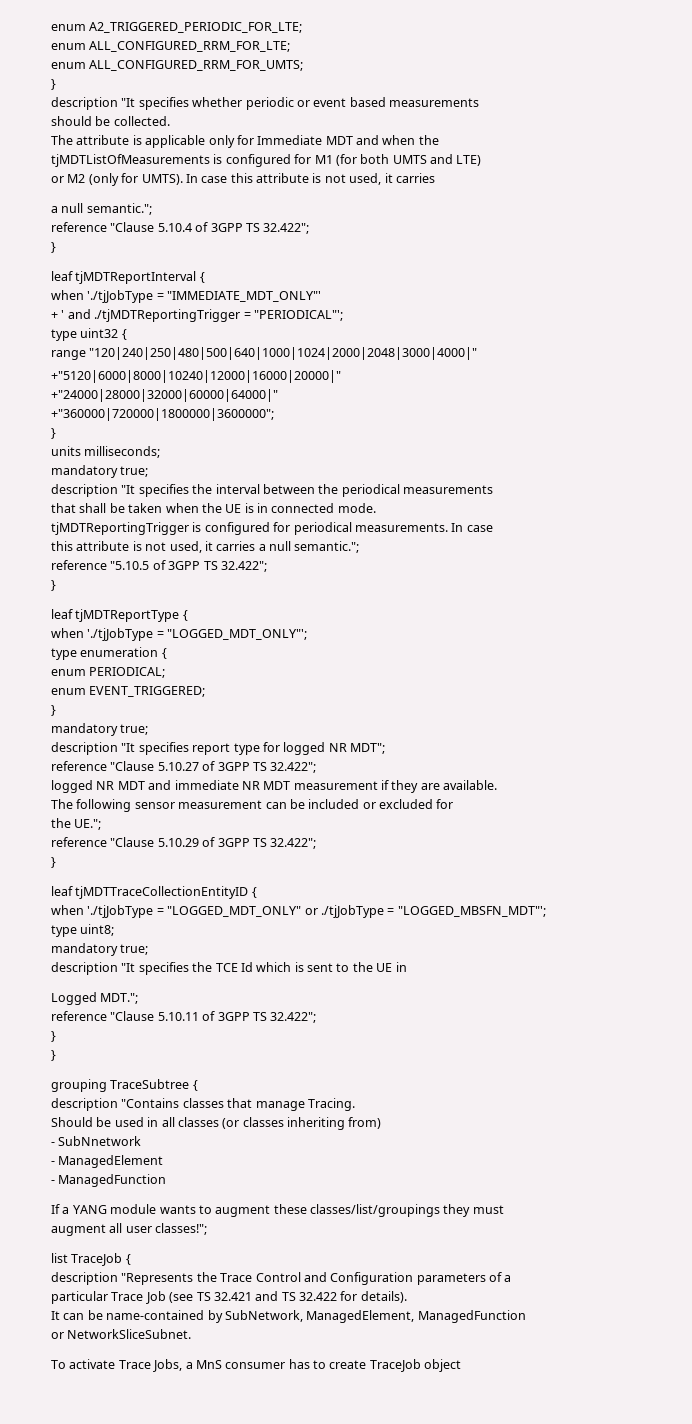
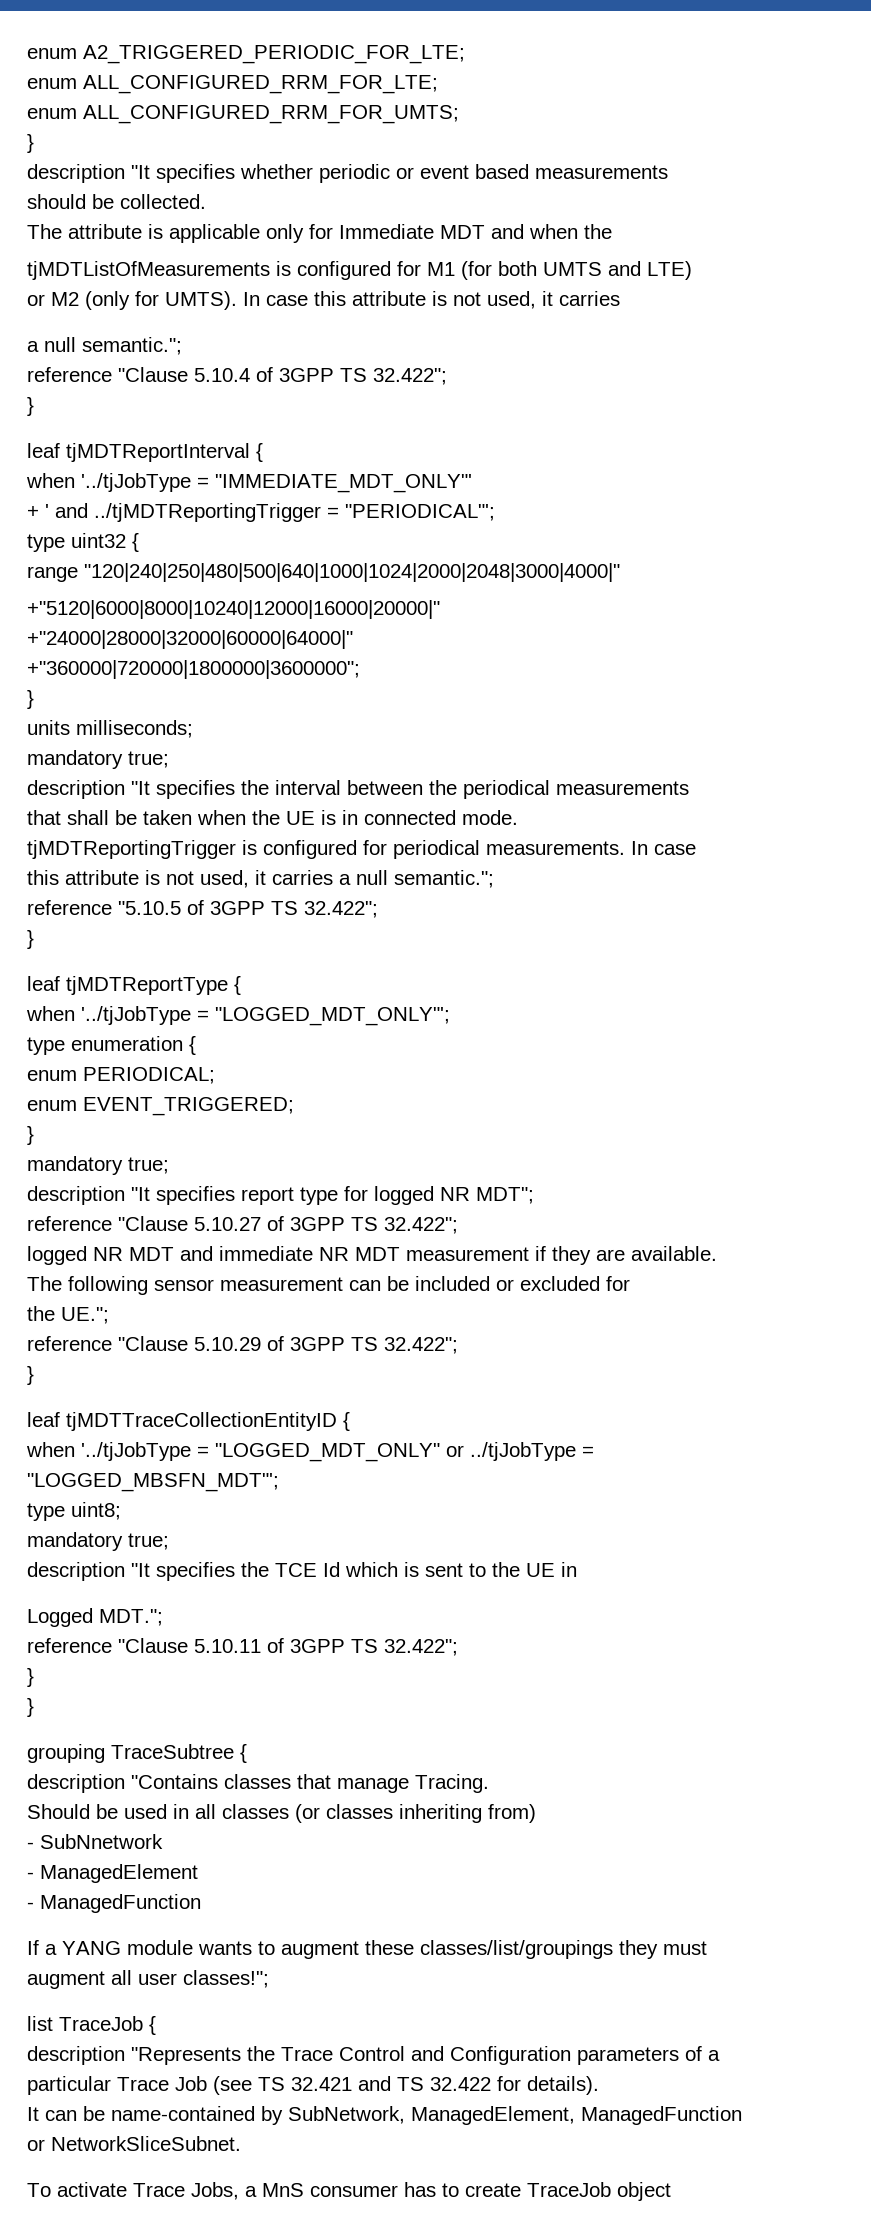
[87,290,154,303] './tjJobType -> [81,473,191,492] '../tjJobType
[94,309,241,322] ./tjMDTReportingTrigger -> [94,503,321,522] ../tjMDTReportingTrigger
[87,628,154,641] './tjJobType -> [81,1006,191,1025] '../tjJobType
[87,905,154,918] './tjJobType -> [81,1442,191,1461] '../tjJobType
[320,905,384,918] ./tjJobType -> [470,1442,576,1461] ../tjJobType

